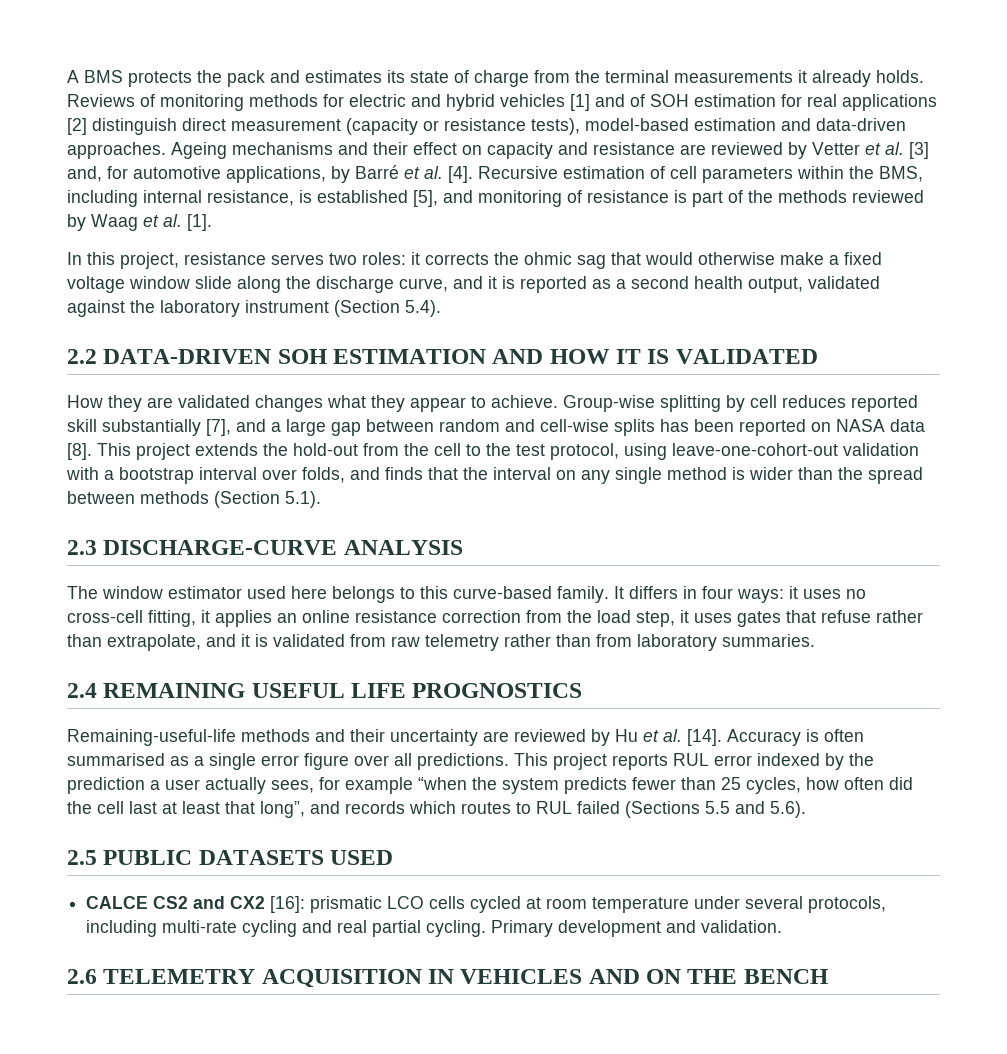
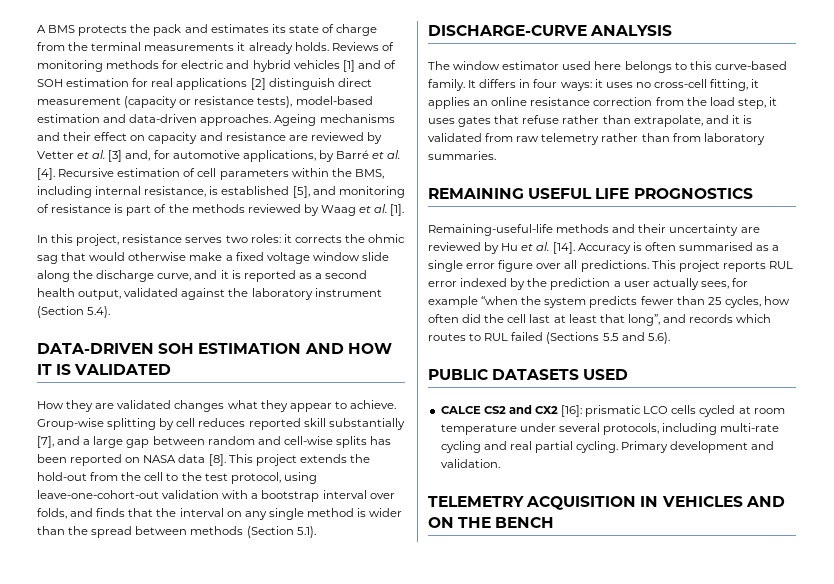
[67,349,97,364] 2.2 -> (111, 312) none
[67,540,97,555] 2.3 -> (316, 532) none
[67,683,97,698] 2.4 -> (496, 155) none
[67,850,97,865] 2.5 -> (670, 338) none
[67,969,97,984] 2.6 -> (500, 463) none

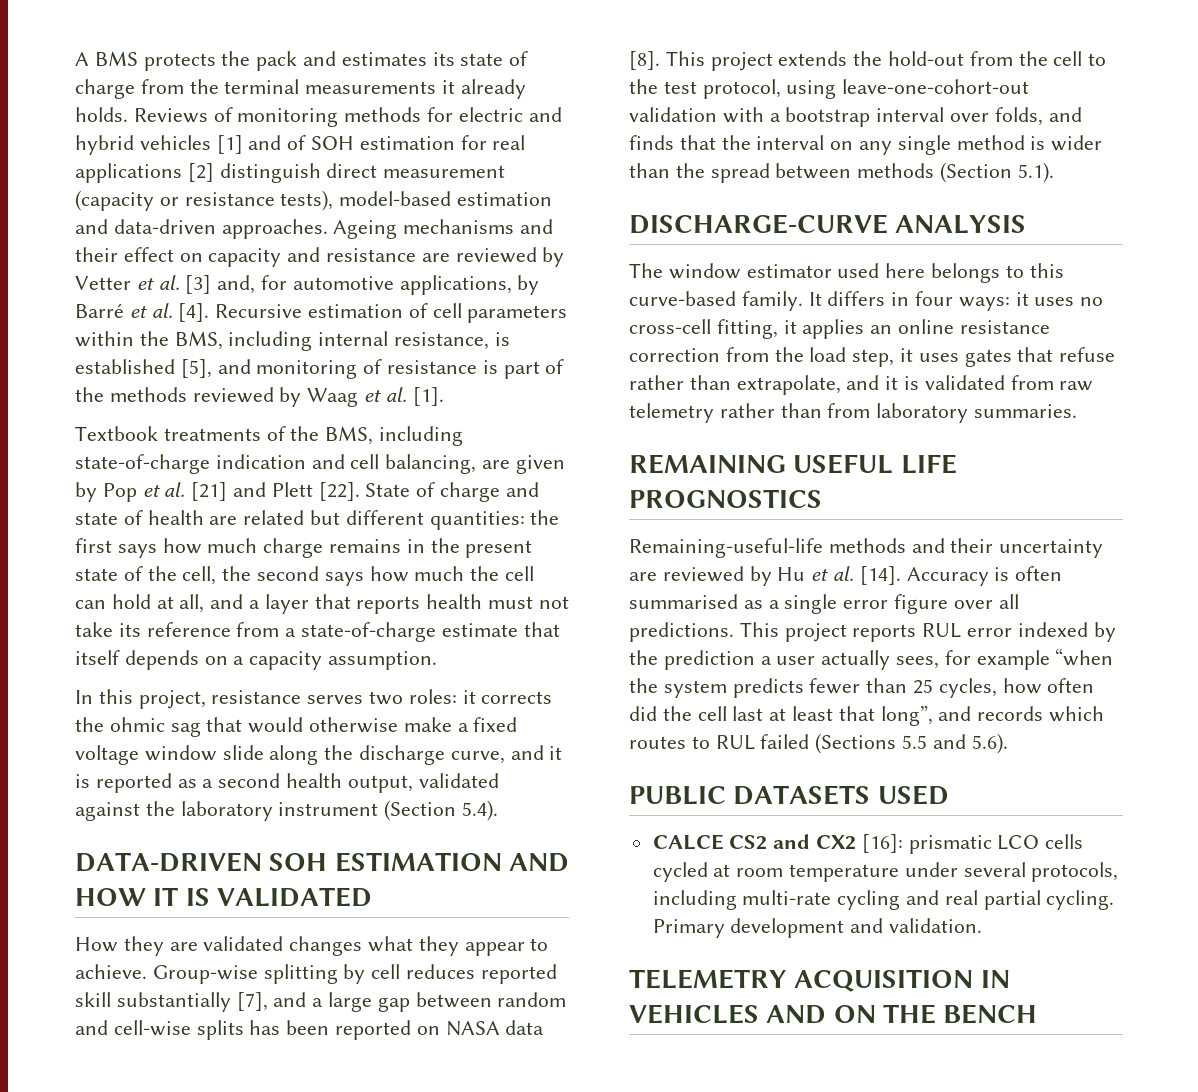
(405, 210) none -> [75,426,464,446] [75,454,565,474] [75,482,539,502] [75,510,560,530] [75,538,533,558] [75,566,535,586] [75,594,569,614] [75,622,560,642] [75,650,438,670] // Textbook treatments of the BMS, including state-of-charge indication and cell balancing, are given by Pop et al. [21] and Plett [22]. State of charge and state of health are related but different quantities: the first says how much charge remains in the present state of the cell, the second says how much the cell can hold at all, and a layer that reports health must not take its reference from a state-of-charge estimate that itself depends on a capacity assumption.

